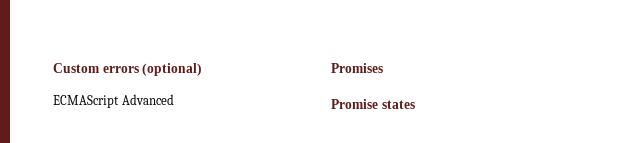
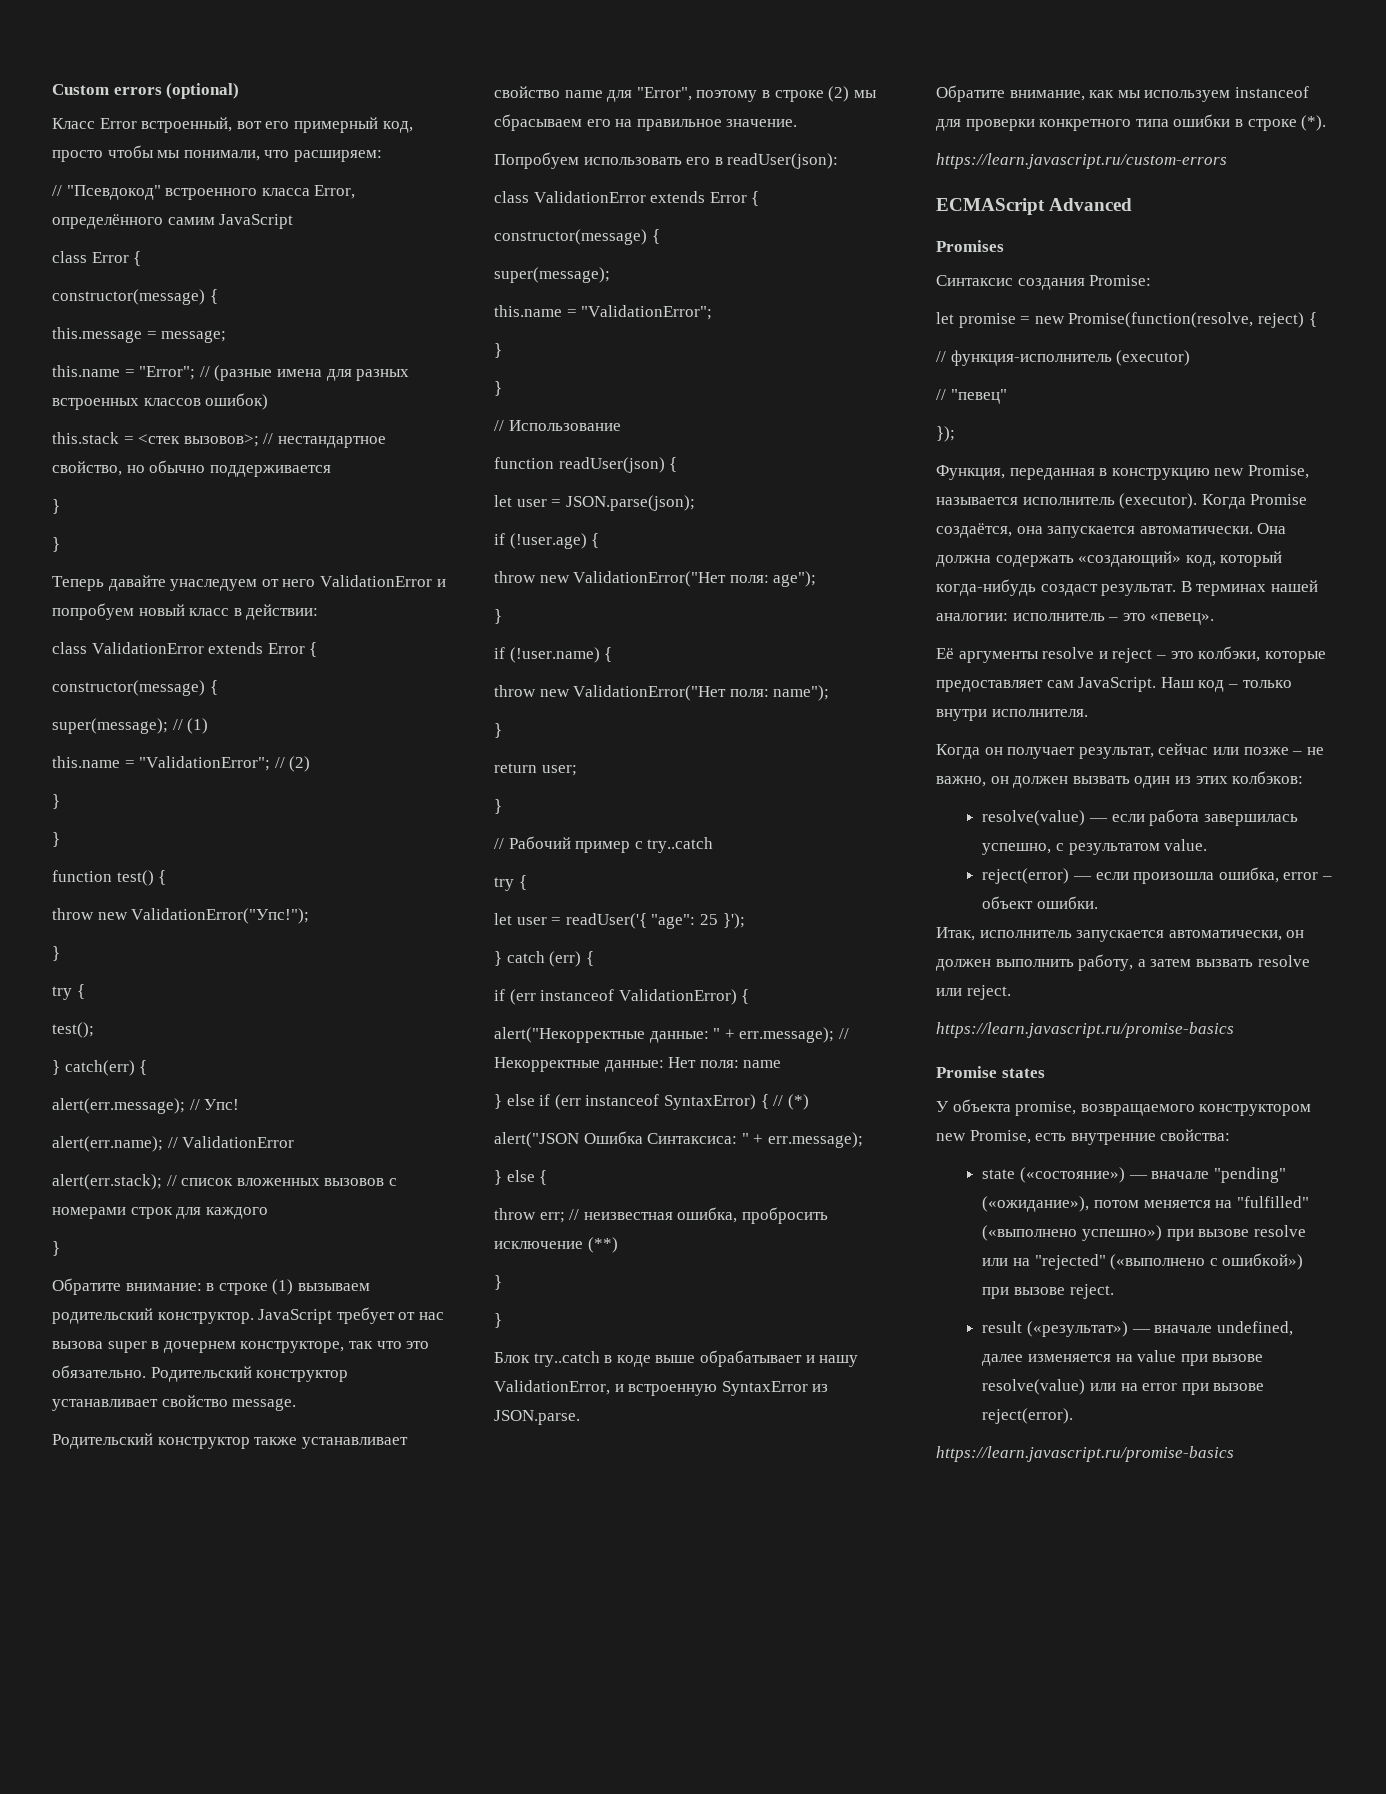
[53,94,174,108] [331,63,383,73] [331,99,415,109] ECMAScript Advanced // Promises // Promise states -> [52,117,413,133] [52,145,382,162] [52,185,356,200] [52,214,294,229] [52,251,142,266] [52,289,218,305] [52,327,227,343] [52,365,410,381] [52,393,269,410] [52,432,386,448] [52,460,331,477] [52,499,60,514] [52,537,60,552] [52,575,446,591] [52,603,319,620] [52,642,318,657] [52,680,218,696] [52,718,209,734] [52,756,311,772] [52,794,60,809] [52,832,60,847] [52,870,167,886] [52,908,310,924] [52,946,60,961] [52,984,85,1000] [52,1022,94,1038] [52,1060,148,1076] [52,1098,240,1114] [52,1136,295,1152] [52,1174,397,1190] [52,1207,268,1219] [52,1241,60,1256] [52,1278,370,1295] [52,1307,444,1324] [52,1341,430,1353] [52,1365,349,1382] [52,1395,297,1411] [52,1433,408,1449] [494,86,877,102] [494,114,798,131] [494,152,839,169] [494,191,760,206] [494,229,660,245] [494,267,610,283] [494,305,713,320] [494,343,502,358] [494,381,502,396] [494,420,621,431] [494,457,678,473] [494,495,695,511] [494,533,600,549] [494,571,817,587] [494,609,502,624] [494,647,613,663] [494,685,830,701] [494,723,502,738] [494,763,577,776] [494,799,502,814] [494,836,714,853] [494,875,527,891] [494,913,745,929] [494,951,594,967] [494,989,750,1005] [494,1027,849,1043] [494,1057,782,1072] [494,1094,809,1110] [494,1131,863,1148] [494,1170,548,1185] [494,1207,828,1224] [494,1237,618,1253] [494,1275,502,1290] [494,1313,502,1328] [494,1350,859,1367] [494,1380,829,1396] [494,1410,580,1425] [936,85,1309,102] [936,114,1327,131] [936,153,1227,169] [936,198,1133,215] [936,240,1004,252] [936,275,1152,290] [936,312,1317,328] [936,350,1191,366] [936,389,1007,404] [936,426,955,442] [936,465,1309,480] [936,493,1308,509] [936,523,1287,538] [936,551,1283,567] [936,579,1318,596] [936,613,1215,625] [936,646,1326,663] [936,677,1292,692] [936,709,1088,721] [936,743,1324,759] [936,771,1304,788] [982,809,1298,826] [982,839,1208,855] [982,867,1332,884] [982,896,1099,909] [936,927,1305,942] [936,954,1310,971] [936,985,1011,1000] [936,1022,1234,1038] [936,1066,1045,1078] [936,1099,1312,1116] [936,1129,1231,1145] [982,1167,1286,1183] [982,1196,1309,1212] [982,1225,1306,1241] [982,1253,1304,1270] [982,1284,1114,1299] [982,1321,1293,1337] [982,1350,1264,1366] [982,1379,1265,1395] [982,1408,1074,1424] [936,1446,1234,1462] Класс Error встроенный, вот его примерный код, просто чтобы мы понимали, что расширяем: // // "Псевдокод" встроенного класса Error, определённого самим JavaScript // class Error { // constructor(message) { // this.message = message; // this.name = "Error"; // (разные имена для разных встроенных классов ошибок) // this.stack = <стек вызовов>; // нестандартное свойство, но обычно поддерживается // } // } // Теперь давайте унаследуем от него ValidationError и попробуем новый класс в действии: // class ValidationError extends Error { // constructor(message) { // super(message); // (1) // this.name = "ValidationError"; // (2) // } // } // function test() { // throw new ValidationError("Упс!"); // } // try { // test(); // } catch(err) { // alert(err.message); // Упс! // alert(err.name); // ValidationError // alert(err.stack); // список вложенных вызовов с номерами строк для каждого // } // Обратите внимание: в строке (1) вызываем родительский конструктор. JavaScript требует от нас вызова super в дочернем конструкторе, так что это обязательно. Родительский конструктор устанавливает свойство message. // Родительский конструктор также устанавливает свойство name для "Error", поэтому в строке (2) мы сбрасываем его на правильное значение. // Попробуем использовать его в readUser(json): // class ValidationError extends Error { // constructor(message) { // super(message); // this.name = "ValidationError"; // } // } // // Использование // function readUser(json) { // let user = JSON.parse(json); // if (!user.age) { // throw new ValidationError("Нет поля: age"); // } // if (!user.name) { // throw new ValidationError("Нет поля: name"); // } // return user; // } // // Рабочий пример с try..catch // try { // let user = readUser('{ "age": 25 }'); // } catch (err) { // if (err instanceof ValidationError) { // alert("Некорректные данные: " + err.message); // Некорректные данные: Нет поля: name // } else if (err instanceof SyntaxError) { // (*) // alert("JSON Ошибка Синтаксиса: " + err.message); // } else { // throw err; // неизвестная ошибка, пробросить исключение (**) // } // } // Блок try..catch в коде выше обрабатывает и нашу ValidationError, и встроенную SyntaxError из JSON.parse. // Обратите внимание, как мы используем instanceof для проверки конкретного типа ошибки в строке (*). // https://learn.javascript.ru/custom-errors // ECMAScript Advanced // Promises // Синтаксис создания Promise: // let promise = new Promise(function(resolve, reject) { // // функция-исполнитель (executor) // // "певец" // }); // Функция, переданная в конструкцию new Promise, называется исполнитель (executor). Когда Promise создаётся, она запускается автоматически. Она должна содержать «создающий» код, который когда-нибудь создаст результат. В терминах нашей аналогии: исполнитель – это «певец». // Её аргументы resolve и reject – это колбэки, которые предоставляет сам JavaScript. Наш код – только внутри исполнителя. // Когда он получает результат, сейчас или позже – не важно, он должен вызвать один из этих колбэков: // resolve(value) — если работа завершилась успешно, с результатом value. // reject(error) — если произошла ошибка, error – объект ошибки. // Итак, исполнитель запускается автоматически, он должен выполнить работу, а затем вызвать resolve или reject. // https://learn.javascript.ru/promise-basics // Promise states // У объекта promise, возвращаемого конструктором new Promise, есть внутренние свойства: // state («состояние») — вначале "pending" («ожидание»), потом меняется на "fulfilled" («выполнено успешно») при вызове resolve или на "rejected" («выполнено с ошибкой») при вызове reject. // result («результат») — вначале undefined, далее изменяется на value при вызове resolve(value) или на error при вызове reject(error). // https://learn.javascript.ru/promise-basics

